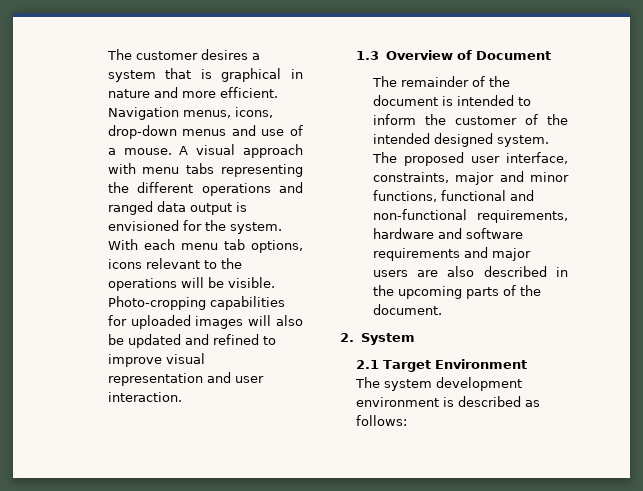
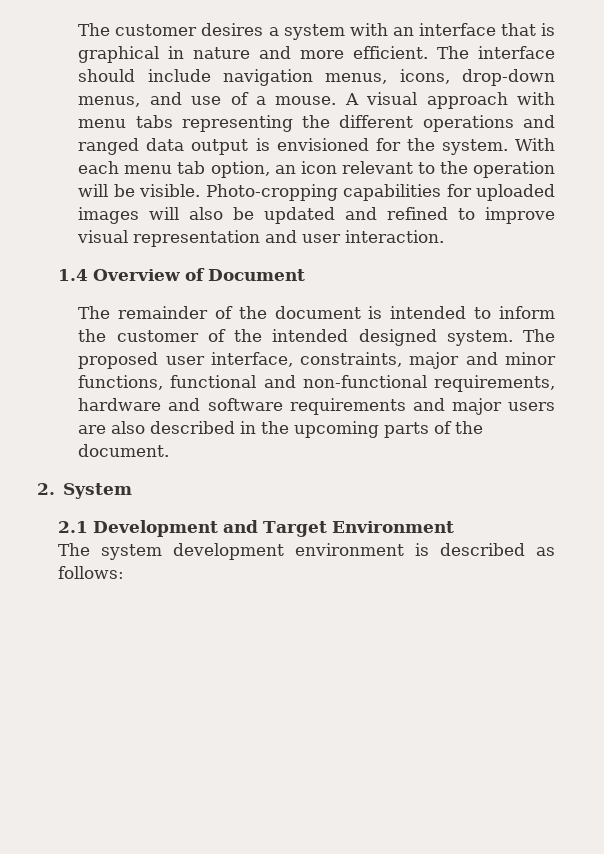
(156, 76) none -> [349,23,496,36] with an interface
[107,107,179,120] Navigation -> [437,46,555,59] [78,69,313,86] The interface should include navigation
[182,129,227,136] menus -> [78,96,141,107] menus,
[251,240,303,253] [107,259,142,269] options, icons -> [210,161,337,178] option, an icon
[107,278,177,291] operations -> [472,161,555,178] operation
[356,51,380,60] 1.3 -> [57,269,88,281] 1.4
(380, 364) none -> [92,520,258,537] Development and

